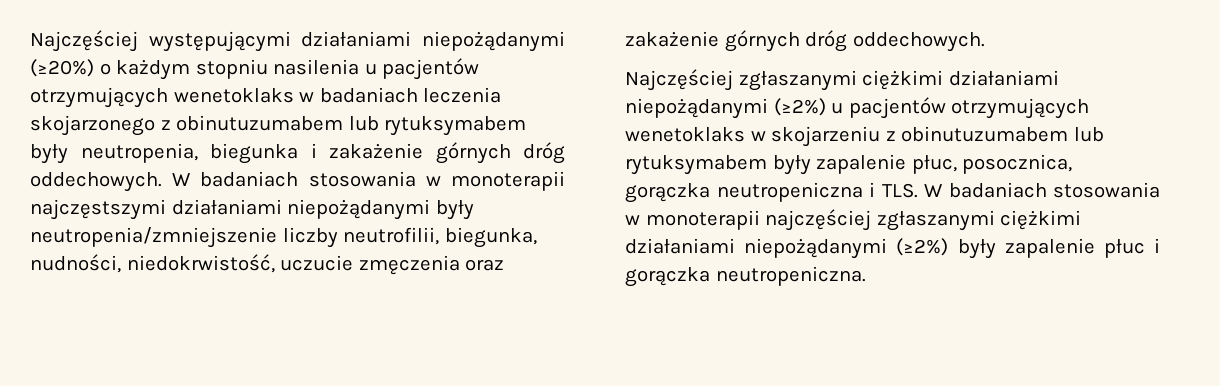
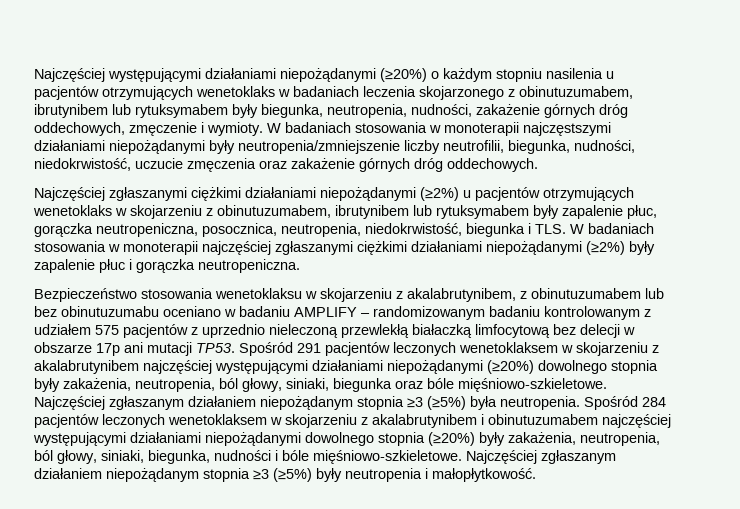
[176,115,527,136] [30,142,565,164] [30,172,162,192] obinutuzumabem lub rytuksymabem były neutropenia, biegunka i zakażenie górnych dróg oddechowych. -> [519,86,633,99] [34,104,628,118] [34,122,263,136] obinutuzumabem, ibrutynibem lub rytuksymabem były biegunka, neutropenia, nudności, zakażenie górnych dróg oddechowych, zmęczenie i wymioty.
[901,126,1069,142] obinutuzumabem -> [217,205,409,219] obinutuzumabem, ibrutynibem
[962,154,1073,174] [625,182,863,203] posocznica, gorączka neutropeniczna -> [34,223,525,237] gorączka neutropeniczna, posocznica, neutropenia, niedokrwistość, biegunka
(866, 276) none -> [34,288,664,302] [34,306,651,320] [34,324,635,338] [34,342,659,356] [34,360,658,374] [34,378,607,392] [34,396,666,410] [34,414,671,428] [33,432,660,446] [34,450,616,464] [34,468,536,482] // Bezpieczeństwo stosowania wenetoklaksu w skojarzeniu z akalabrutynibem, z obinutuzumabem lub bez obinutuzumabu oceniano w badaniu AMPLIFY – randomizowanym badaniu kontrolowanym z udziałem 575 pacjentów z uprzednio nieleczoną przewlekłą białaczką limfocytową bez delecji w obszarze 17p ani mutacji TP53. Spośród 291 pacjentów leczonych wenetoklaksem w skojarzeniu z akalabrutynibem najczęściej występującymi działaniami niepożądanymi (≥20%) dowolnego stopnia były zakażenia, neutropenia, ból głowy, siniaki, biegunka oraz bóle mięśniowo-szkieletowe. Najczęściej zgłaszanym działaniem niepożądanym stopnia ≥3 (≥5%) była neutropenia. Spośród 284 pacjentów leczonych wenetoklaksem w skojarzeniu z akalabrutynibem i obinutuzumabem najczęściej występującymi działaniami niepożądanymi dowolnego stopnia (≥20%) były zakażenia, neutropenia, ból głowy, siniaki, biegunka, nudności i bóle mięśniowo-szkieletowe. Najczęściej zgłaszanym działaniem niepożądanym stopnia ≥3 (≥5%) były neutropenia i małopłytkowość.

